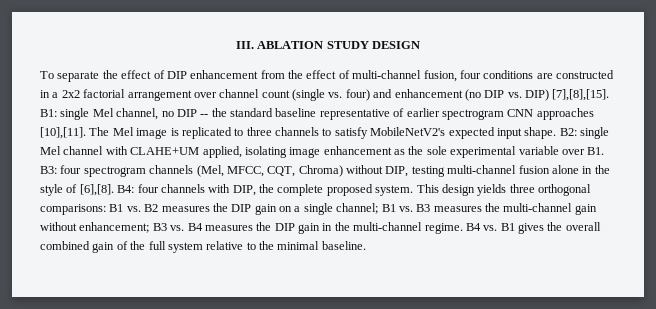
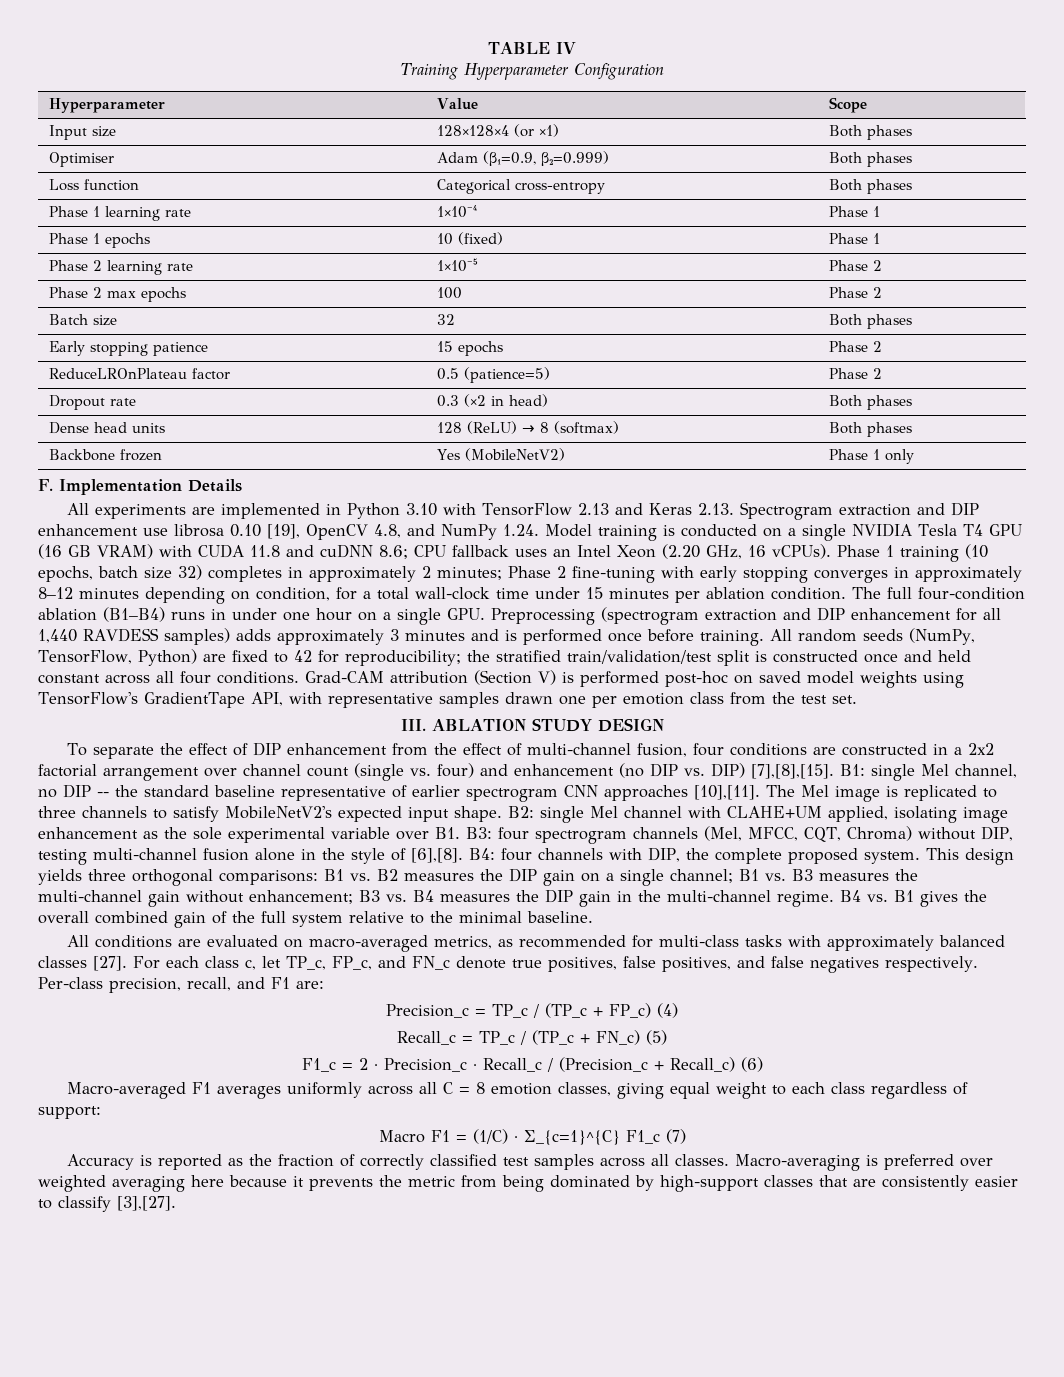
(235, 45) none -> [488,42,576,54] [400,63,664,80] [49,98,166,113] [437,98,479,110] [829,97,868,113] [49,125,117,140] [437,124,560,137] [829,125,913,140] [49,152,115,167] [437,151,610,166] [829,152,913,167] [49,179,140,191] [437,179,606,194] [829,179,913,194] [49,206,192,221] [437,205,478,218] [829,206,881,217] [49,233,151,248] [437,232,504,245] [829,233,881,244] [49,260,194,275] [437,258,479,272] [829,260,883,271] [49,287,187,302] [437,287,463,299] [829,287,883,298] [49,314,118,326] [437,314,456,325] [829,314,913,329] [49,341,209,356] [437,341,504,356] [829,341,883,352] [49,368,231,380] [437,367,551,383] [829,368,883,379] [49,395,137,410] [437,394,549,407] [829,395,913,410] [49,422,166,434] [437,421,620,434] [829,422,913,437] [49,449,163,461] [437,448,566,461] [829,449,915,464] [38,479,242,495] [66,502,979,520] [38,523,1022,541] [38,544,988,562] [38,565,1022,583] [38,587,1025,604] [38,607,1001,625] [38,628,975,646] [38,649,971,666] [38,670,964,688] [38,692,857,708] TABLE IV // Training Hyperparameter Configuration // Hyperparameter | Value | Scope // Input size | 128×128×4 (or ×1) | Both phases // Optimiser | Adam (β₁=0.9, β₂=0.999) | Both phases // Loss function | Categorical cross-entropy | Both phases // Phase 1 learning rate | 1×10⁻⁴ | Phase 1 // Phase 1 epochs | 10 (fixed) | Phase 1 // Phase 2 learning rate | 1×10⁻⁵ | Phase 2 // Phase 2 max epochs | 100 | Phase 2 // Batch size | 32 | Both phases // Early stopping patience | 15 epochs | Phase 2 // ReduceLROnPlateau factor | 0.5 (patience=5) | Phase 2 // Dropout rate | 0.3 (×2 in head) | Both phases // Dense head units | 128 (ReLU) → 8 (softmax) | Both phases // Backbone frozen | Yes (MobileNetV2) | Phase 1 only // F. Implementation Details // All experiments are implemented in Python 3.10 with TensorFlow 2.13 and Keras 2.13. Spectrogram extraction and DIP enhancement use librosa 0.10 [19], OpenCV 4.8, and NumPy 1.24. Model training is conducted on a single NVIDIA Tesla T4 GPU (16 GB VRAM) with CUDA 11.8 and cuDNN 8.6; CPU fallback uses an Intel Xeon (2.20 GHz, 16 vCPUs). Phase 1 training (10 epochs, batch size 32) completes in approximately 2 minutes; Phase 2 fine-tuning with early stopping converges in approximately 8–12 minutes depending on condition, for a total wall-clock time under 15 minutes per ablation condition. The full four-condition ablation (B1–B4) runs in under one hour on a single GPU. Preprocessing (spectrogram extraction and DIP enhancement for all 1,440 RAVDESS samples) adds approximately 3 minutes and is performed once before training. All random seeds (NumPy, TensorFlow, Python) are fixed to 42 for reproducibility; the stratified train/validation/test split is constructed once and held constant across all four conditions. Grad-CAM attribution (Section V) is performed post-hoc on saved model weights using TensorFlow's GradientTape API, with representative samples drawn one per emotion class from the test set. //
(366, 245) none -> [66,935,1005,952] [38,956,978,973] [38,977,324,993] [386,1003,678,1018] [397,1030,667,1045] [301,1057,763,1072] [66,1082,968,1099] [38,1106,101,1119] [378,1129,686,1145] [66,1154,993,1171] [38,1175,1018,1192] [38,1196,176,1212] // All conditions are evaluated on macro-averaged metrics, as recommended for multi-class tasks with approximately balanced classes [27]. For each class c, let TP_c, FP_c, and FN_c denote true positives, false positives, and false negatives respectively. Per-class precision, recall, and F1 are: // Precision_c = TP_c / (TP_c + FP_c) (4) // Recall_c = TP_c / (TP_c + FN_c) (5) // F1_c = 2 · Precision_c · Recall_c / (Precision_c + Recall_c) (6) // Macro-averaged F1 averages uniformly across all C = 8 emotion classes, giving equal weight to each class regardless of support: // Macro F1 = (1/C) · Σ_{c=1}^{C} F1_c (7) // Accuracy is reported as the fraction of correctly classified test samples across all classes. Macro-averaging is preferred over weighted averaging here because it prevents the metric from being dominated by high-support classes that are consistently easier to classify [3],[27].

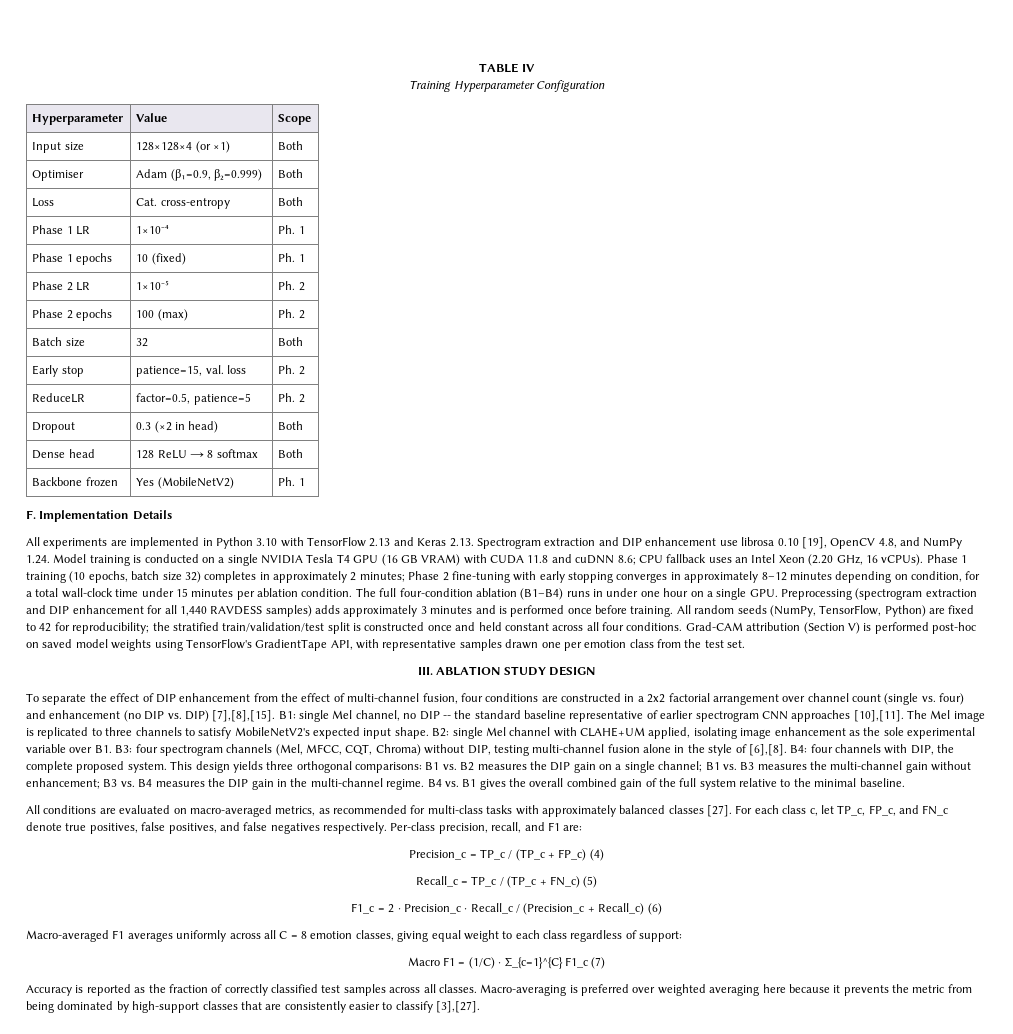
[867,125,913,140] phases -> (304, 145) none
[867,152,913,167] phases -> (304, 173) none
[84,179,140,191] [437,179,512,194] function | Categorical -> [136,198,158,206] | Cat.
[867,179,913,194] [49,206,192,221] phases // Phase 1 learning rate -> [32,225,91,235] // Phase 1 LR
[829,206,869,217] Phase -> [278,225,296,234] Ph.
[829,233,869,244] Phase -> [278,253,296,262] Ph.
[107,260,194,275] learning rate -> [76,282,91,291] LR
[829,260,869,271] Phase -> [278,281,296,290] Ph.
[107,291,137,298] max -> (73, 314) none
[829,287,869,298] | Phase -> [157,309,188,321] [278,309,296,318] (max) | Ph.
[867,314,913,329] phases -> (304, 341) none
[90,342,209,356] [437,341,504,356] [829,341,883,352] [49,368,231,380] [437,367,551,383] [829,368,869,379] stopping patience | 15 epochs | Phase 2 // ReduceLROnPlateau factor | 0.5 (patience=5) | Phase -> [61,366,84,377] [136,365,247,377] [278,365,305,375] [32,393,86,403] [136,393,251,405] [278,393,296,402] stop | patience=15, val. loss | Ph. 2 // ReduceLR | factor=0.5, patience=5 | Ph.
[110,398,137,406] rate -> (76, 427) none
[867,395,913,410] phases -> (304, 425) none
[132,423,166,433] units -> (95, 453) none
[467,421,518,434] (ReLU) -> [157,450,187,459] ReLU
[554,421,620,434] [829,422,913,437] (softmax) | Both phases -> [216,449,258,458] [278,449,304,458] softmax | Both
[829,449,915,464] Phase 1 only -> [278,477,305,486] Ph. 1

